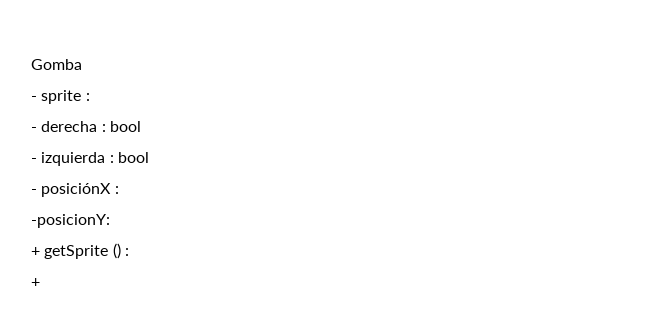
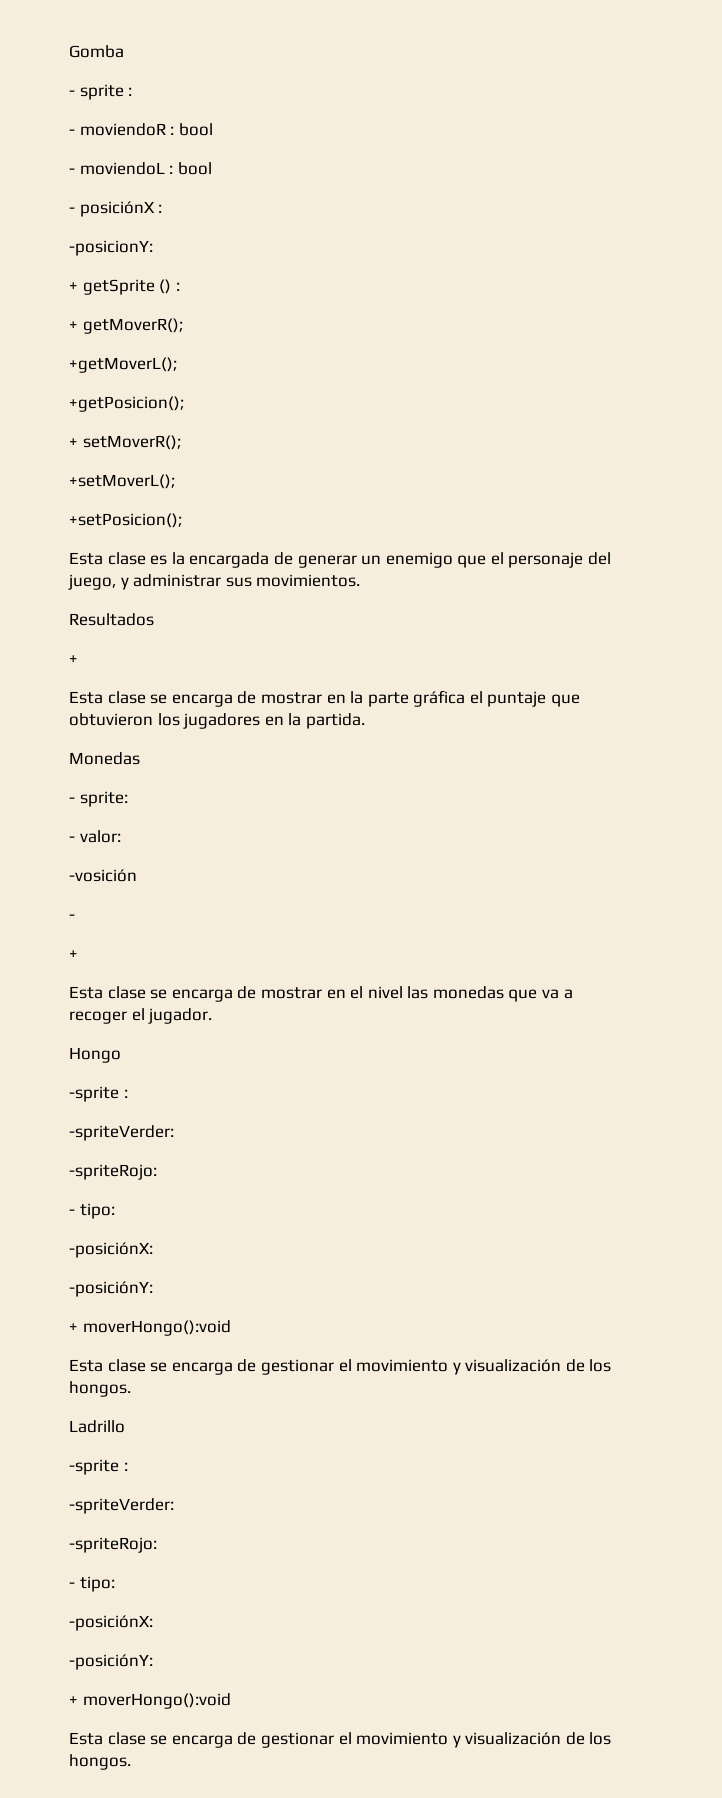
[41,121,141,132] [31,152,106,166] derecha : bool // - izquierda -> [79,123,213,136] [69,162,165,175] moviendoR : bool // - moviendoL
(40, 282) none -> [82,318,183,334] [69,357,177,373] [69,396,184,412] [69,435,181,450] [69,474,175,489] [69,513,182,528] [69,552,612,568] [68,574,361,590] [69,613,154,626] [69,655,78,664] [69,690,581,707] [69,713,365,729] [69,752,140,765] [69,791,128,807] [69,830,121,843] [69,869,137,882] [69,914,75,920] [69,950,78,959] [69,986,573,1002] [69,1008,213,1024] [69,1047,121,1063] [69,1086,128,1102] [69,1125,174,1141] [69,1164,157,1180] [69,1203,115,1219] [69,1242,153,1258] [69,1281,153,1297] [69,1320,231,1336] [69,1359,612,1375] [69,1381,131,1397] [69,1420,125,1433] [69,1459,128,1475] [69,1498,174,1514] [69,1537,157,1553] [69,1576,115,1592] [69,1615,153,1631] [69,1654,153,1670] [69,1693,231,1709] [69,1732,612,1748] [69,1754,131,1770] getMoverR(); // +getMoverL(); // +getPosicion(); // + setMoverR(); // +setMoverL(); // +setPosicion(); // Esta clase es la encargada de generar un enemigo que el personaje del juego, y administrar sus movimientos. // Resultados // + // Esta clase se encarga de mostrar en la parte gráfica el puntaje que obtuvieron los jugadores en la partida. // Monedas // - sprite: // - valor: // -vosición // - // + // Esta clase se encarga de mostrar en el nivel las monedas que va a recoger el jugador. // Hongo // -sprite : // -spriteVerder: // -spriteRojo: // - tipo: // -posiciónX: // -posiciónY: // + moverHongo():void // Esta clase se encarga de gestionar el movimiento y visualización de los hongos. // Ladrillo // -sprite : // -spriteVerder: // -spriteRojo: // - tipo: // -posiciónX: // -posiciónY: // + moverHongo():void // Esta clase se encarga de gestionar el movimiento y visualización de los hongos.

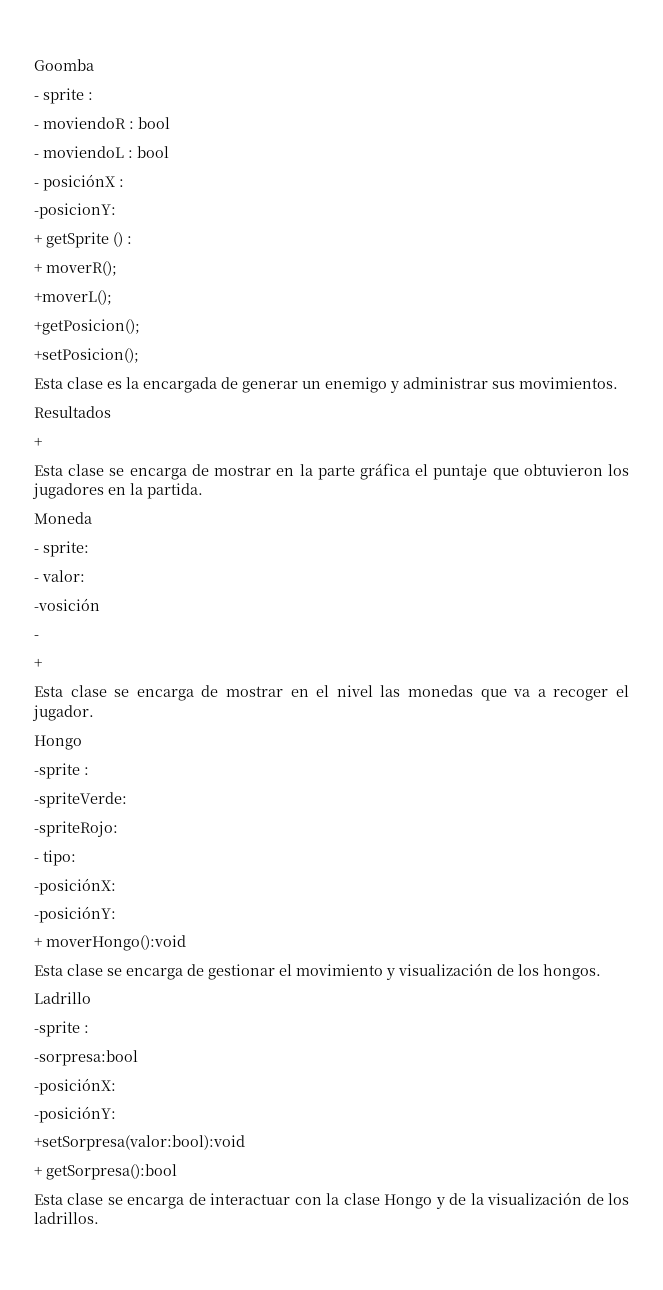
[69,45,124,58] Gomba -> [34,59,94,71] Goomba
[82,318,183,334] [69,357,177,373] getMoverR(); // +getMoverL(); -> [46,261,117,276] [34,290,112,305] moverR(); // +moverL();
[69,435,181,450] [69,474,175,489] // + setMoverR(); // +setMoverL(); -> (140, 327) none
[457,552,612,568] [68,574,116,590] que el personaje del juego, -> (387, 385) none
[69,752,140,765] Monedas -> [34,512,92,524] Moneda
[69,1125,174,1141] -spriteVerder: -> [34,792,127,808] -spriteVerde:
[69,1498,174,1514] [69,1537,157,1553] [69,1576,115,1592] [69,1615,153,1631] [69,1654,153,1670] [69,1693,231,1709] [69,1732,612,1748] [69,1754,131,1770] -spriteVerder: // -spriteRojo: // - tipo: // -posiciónX: // -posiciónY: // + moverHongo():void // Esta clase se encarga de gestionar el movimiento y visualización de los hongos. -> [34,1050,138,1066] [34,1078,116,1095] [34,1106,116,1123] [34,1135,245,1151] [34,1164,177,1180] [34,1192,629,1209] [34,1212,99,1224] -sorpresa:bool // -posiciónX: // -posiciónY: // +setSorpresa(valor:bool):void // + getSorpresa():bool // Esta clase se encarga de interactuar con la clase Hongo y de la visualización de los ladrillos.

